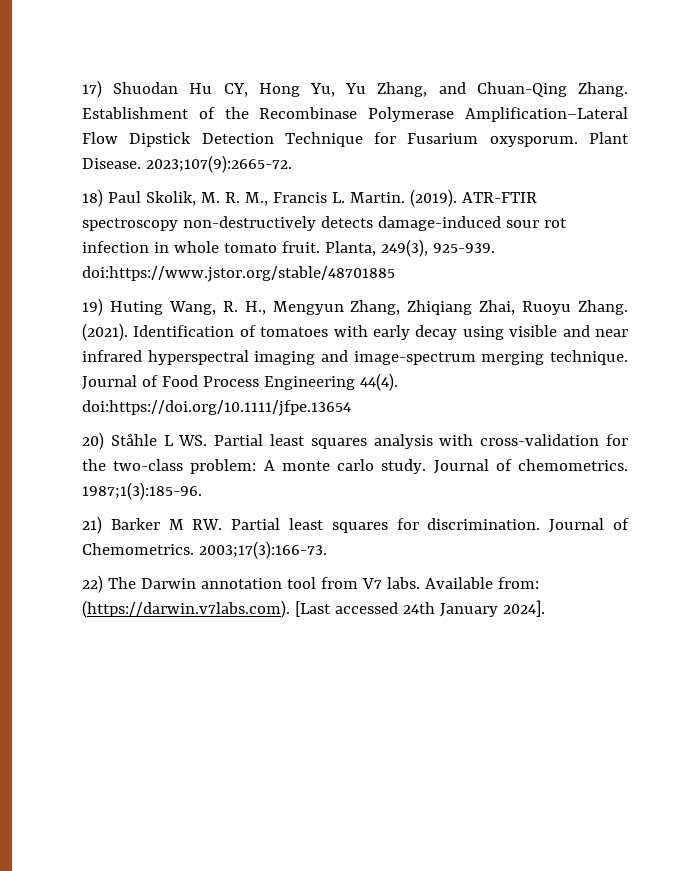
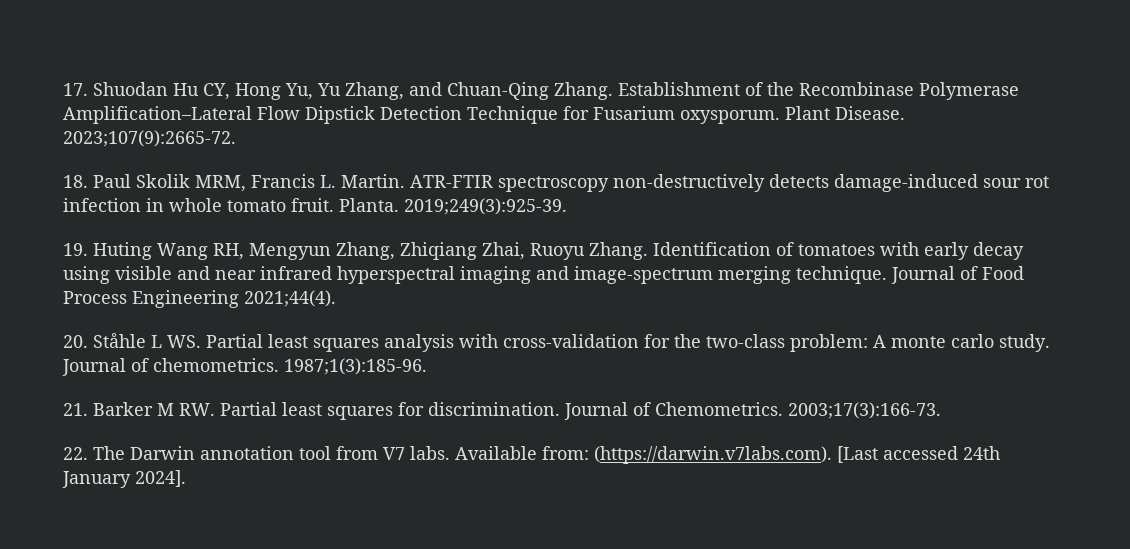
[82,80,102,98] 17) -> [63,83,88,96] 17.
[82,189,268,207] 18) Paul Skolik, M. R. M., -> [63,174,246,192] 18. Paul Skolik MRM,
[409,189,457,207] (2019). -> (405, 181) none
[324,239,495,257] [82,266,395,282] [82,298,266,316] Planta, 249(3), 925-939. doi:https://www.jstor.org/stable/48701885 // 19) Huting Wang, R. H., -> [339,198,567,215] [63,242,244,260] Planta. 2019;249(3):925-39. // 19. Huting Wang RH,
[82,323,128,341] (2021). -> (648, 251) none
[359,373,398,391] [82,400,351,416] [82,432,104,450] 44(4). doi:https://doi.org/10.1111/jfpe.13654 // 20) -> [244,290,336,307] [63,335,88,348] 2021;44(4). // 20.
[82,516,102,534] 21) -> [63,403,88,416] 21.
[82,575,103,593] 22) -> [63,447,88,460] 22.

